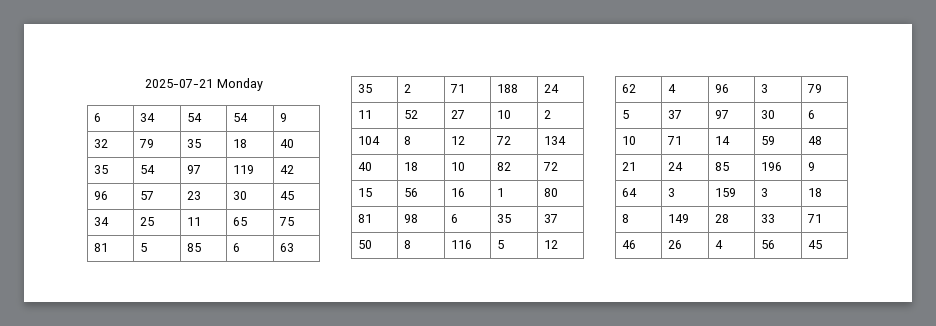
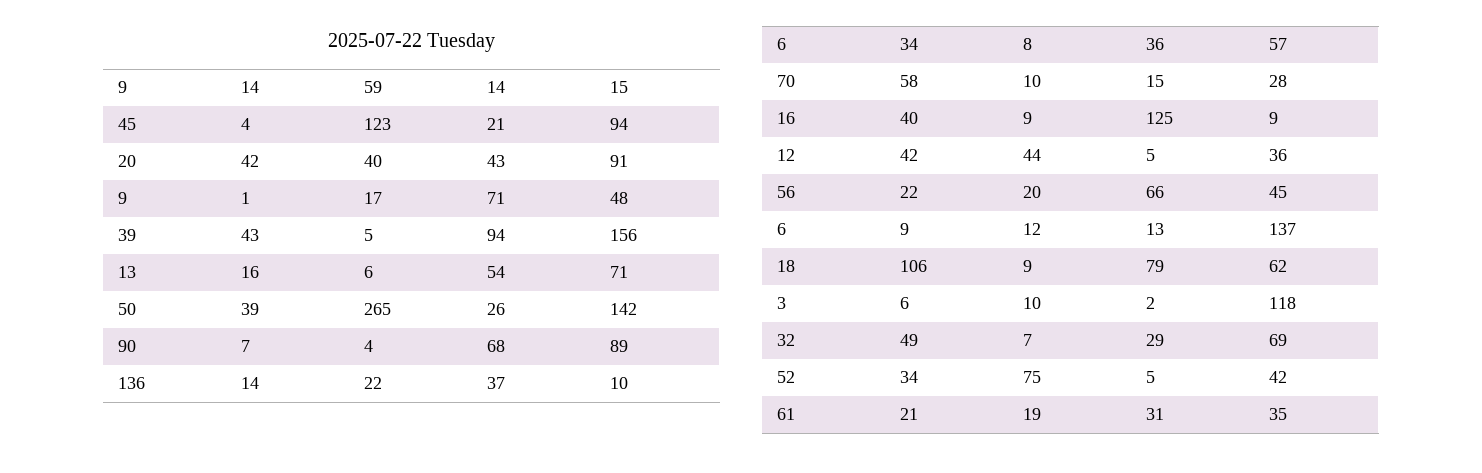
[145,78,263,91] [93,113,101,122] [139,113,155,122] [186,113,202,122] [232,113,248,122] [279,113,287,122] [93,139,108,148] [138,139,154,148] [186,139,201,148] [232,139,247,148] [279,139,294,148] [93,165,108,174] [139,165,155,174] [186,165,201,174] [232,165,254,174] [279,165,294,174] [93,191,108,200] [139,191,154,200] [186,191,201,200] [232,191,247,200] [279,191,294,200] [93,217,109,226] [139,217,154,226] [186,217,201,226] [232,217,247,226] [278,217,294,226] [93,243,108,252] [139,243,147,252] [186,243,201,252] [232,243,240,252] [279,243,294,252] [357,84,372,93] [403,84,411,93] [449,84,465,93] [496,84,518,93] [543,84,559,93] [357,110,372,119] [403,110,418,119] [450,110,465,119] [496,110,511,119] [543,110,551,119] [357,136,380,145] [403,136,411,145] [450,136,465,145] [495,136,511,145] [543,136,566,145] [357,162,372,171] [403,162,418,171] [450,162,465,171] [496,162,511,171] [542,162,558,171] [357,188,372,197] [403,188,418,197] [450,188,465,197] [496,188,504,197] [543,188,558,197] [357,214,372,223] [403,214,418,223] [450,214,458,223] [496,214,511,223] [543,214,558,223] [357,240,372,249] [403,240,411,249] [450,240,472,249] [496,240,504,249] [543,240,558,249] [621,84,636,93] [667,84,676,93] [714,84,729,93] [760,84,768,93] [806,84,822,93] [621,110,629,119] [667,110,682,119] [714,110,729,119] [760,110,775,119] [807,110,815,119] [621,136,636,145] [666,136,682,145] [714,136,730,145] [760,136,775,145] [807,136,822,145] [621,162,636,171] [667,162,683,171] [714,162,729,171] [760,162,782,171] [807,162,815,171] [621,188,637,197] [667,188,675,197] [714,188,736,197] [760,188,768,197] [807,188,822,197] [621,214,629,223] [667,214,689,223] [714,214,729,223] [760,214,775,223] [806,214,822,223] [621,240,636,249] [667,240,682,249] [714,240,723,249] [760,240,775,249] [807,240,822,249] 2025-07-21 Monday // 6 | 34 | 54 | 54 | 9 // 32 | 79 | 35 | 18 | 40 // 35 | 54 | 97 | 119 | 42 // 96 | 57 | 23 | 30 | 45 // 34 | 25 | 11 | 65 | 75 // 81 | 5 | 85 | 6 | 63 // 35 | 2 | 71 | 188 | 24 // 11 | 52 | 27 | 10 | 2 // 104 | 8 | 12 | 72 | 134 // 40 | 18 | 10 | 82 | 72 // 15 | 56 | 16 | 1 | 80 // 81 | 98 | 6 | 35 | 37 // 50 | 8 | 116 | 5 | 12 // 62 | 4 | 96 | 3 | 79 // 5 | 37 | 97 | 30 | 6 // 10 | 71 | 14 | 59 | 48 // 21 | 24 | 85 | 196 | 9 // 64 | 3 | 159 | 3 | 18 // 8 | 149 | 28 | 33 | 71 // 46 | 26 | 4 | 56 | 45 -> [327,33,496,52] [118,81,128,93] [241,81,260,93] [364,81,383,93] [487,81,506,93] [610,81,629,93] [118,118,137,130] [241,118,251,130] [364,118,392,130] [487,118,506,130] [610,118,629,130] [118,155,137,167] [241,155,260,167] [364,155,383,167] [487,155,506,167] [610,155,629,167] [118,192,128,204] [241,192,251,204] [364,192,383,204] [487,192,506,204] [610,192,629,204] [118,229,137,241] [241,229,260,241] [364,229,374,241] [487,229,506,241] [610,229,638,241] [118,266,137,278] [241,266,260,278] [364,266,374,278] [487,266,506,278] [610,266,629,278] [118,303,137,315] [241,303,260,315] [364,303,392,315] [487,303,506,315] [610,303,638,315] [118,340,137,352] [241,340,251,352] [364,340,374,352] [487,340,506,352] [610,340,629,352] [118,377,146,389] [241,377,260,389] [364,377,383,389] [487,377,506,389] [610,377,629,389] [777,38,787,50] [900,38,919,50] [1023,38,1033,50] [1146,38,1165,50] [1269,38,1288,50] [777,75,796,87] [900,75,919,87] [1023,75,1042,87] [1146,75,1165,87] [1269,75,1288,87] [777,112,796,124] [900,112,919,124] [1023,112,1033,124] [1146,112,1174,124] [1269,112,1279,124] [777,149,796,161] [900,149,919,161] [1023,149,1042,161] [1146,149,1156,161] [1269,149,1288,161] [777,186,796,198] [900,186,919,198] [1023,186,1042,198] [1146,186,1165,198] [1269,186,1288,198] [777,223,787,235] [900,223,910,235] [1023,223,1042,235] [1146,223,1165,235] [1269,223,1297,235] [777,260,796,272] [900,260,928,272] [1023,260,1033,272] [1146,260,1165,272] [1269,260,1288,272] [777,297,787,309] [900,297,910,309] [1023,297,1042,309] [1146,297,1156,309] [1269,297,1297,309] [777,334,796,346] [900,334,919,346] [1023,334,1033,346] [1146,334,1165,346] [1269,334,1288,346] [777,371,796,383] [900,371,919,383] [1023,371,1042,383] [1146,371,1156,383] [1269,371,1288,383] [777,408,796,420] [900,408,919,420] [1023,408,1042,420] [1146,408,1165,420] [1269,408,1288,420] 2025-07-22 Tuesday // 9 | 14 | 59 | 14 | 15 // 45 | 4 | 123 | 21 | 94 // 20 | 42 | 40 | 43 | 91 // 9 | 1 | 17 | 71 | 48 // 39 | 43 | 5 | 94 | 156 // 13 | 16 | 6 | 54 | 71 // 50 | 39 | 265 | 26 | 142 // 90 | 7 | 4 | 68 | 89 // 136 | 14 | 22 | 37 | 10 // 6 | 34 | 8 | 36 | 57 // 70 | 58 | 10 | 15 | 28 // 16 | 40 | 9 | 125 | 9 // 12 | 42 | 44 | 5 | 36 // 56 | 22 | 20 | 66 | 45 // 6 | 9 | 12 | 13 | 137 // 18 | 106 | 9 | 79 | 62 // 3 | 6 | 10 | 2 | 118 // 32 | 49 | 7 | 29 | 69 // 52 | 34 | 75 | 5 | 42 // 61 | 21 | 19 | 31 | 35

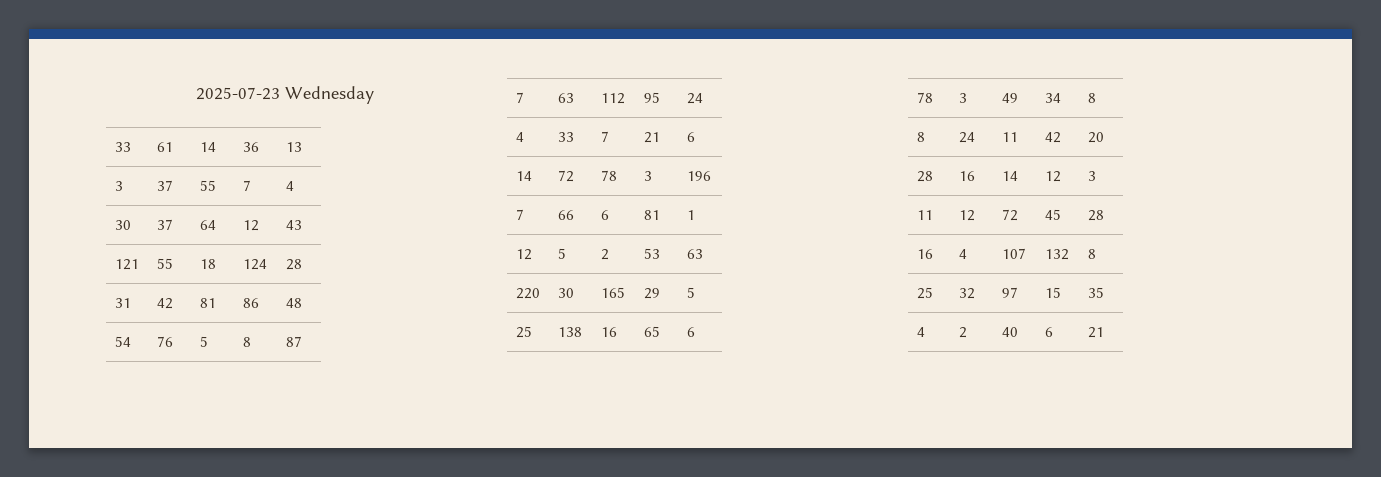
[327,33,496,52] [118,81,128,93] [241,81,260,93] [364,81,383,93] [487,81,506,93] [610,81,629,93] [118,118,137,130] [241,118,251,130] [364,118,392,130] [487,118,506,130] [610,118,629,130] [118,155,137,167] [241,155,260,167] [364,155,383,167] [487,155,506,167] [610,155,629,167] [118,192,128,204] [241,192,251,204] [364,192,383,204] [487,192,506,204] [610,192,629,204] [118,229,137,241] [241,229,260,241] [364,229,374,241] [487,229,506,241] [610,229,638,241] [118,266,137,278] [241,266,260,278] [364,266,374,278] [487,266,506,278] [610,266,629,278] [118,303,137,315] [241,303,260,315] [364,303,392,315] [487,303,506,315] [610,303,638,315] [118,340,137,352] [241,340,251,352] [364,340,374,352] [487,340,506,352] [610,340,629,352] [118,377,146,389] [241,377,260,389] [364,377,383,389] [487,377,506,389] [610,377,629,389] [777,38,787,50] [900,38,919,50] [1023,38,1033,50] [1146,38,1165,50] [1269,38,1288,50] [777,75,796,87] [900,75,919,87] [1023,75,1042,87] [1146,75,1165,87] [1269,75,1288,87] [777,112,796,124] [900,112,919,124] [1023,112,1033,124] [1146,112,1174,124] [1269,112,1279,124] [777,149,796,161] [900,149,919,161] [1023,149,1042,161] [1146,149,1156,161] [1269,149,1288,161] [777,186,796,198] [900,186,919,198] [1023,186,1042,198] [1146,186,1165,198] [1269,186,1288,198] [777,223,787,235] [900,223,910,235] [1023,223,1042,235] [1146,223,1165,235] [1269,223,1297,235] [777,260,796,272] [900,260,928,272] [1023,260,1033,272] [1146,260,1165,272] [1269,260,1288,272] [777,297,787,309] [900,297,910,309] [1023,297,1042,309] [1146,297,1156,309] [1269,297,1297,309] [777,334,796,346] [900,334,919,346] [1023,334,1033,346] [1146,334,1165,346] [1269,334,1288,346] [777,371,796,383] [900,371,919,383] [1023,371,1042,383] [1146,371,1156,383] [1269,371,1288,383] [777,408,796,420] [900,408,919,420] [1023,408,1042,420] [1146,408,1165,420] [1269,408,1288,420] 2025-07-22 Tuesday // 9 | 14 | 59 | 14 | 15 // 45 | 4 | 123 | 21 | 94 // 20 | 42 | 40 | 43 | 91 // 9 | 1 | 17 | 71 | 48 // 39 | 43 | 5 | 94 | 156 // 13 | 16 | 6 | 54 | 71 // 50 | 39 | 265 | 26 | 142 // 90 | 7 | 4 | 68 | 89 // 136 | 14 | 22 | 37 | 10 // 6 | 34 | 8 | 36 | 57 // 70 | 58 | 10 | 15 | 28 // 16 | 40 | 9 | 125 | 9 // 12 | 42 | 44 | 5 | 36 // 56 | 22 | 20 | 66 | 45 // 6 | 9 | 12 | 13 | 137 // 18 | 106 | 9 | 79 | 62 // 3 | 6 | 10 | 2 | 118 // 32 | 49 | 7 | 29 | 69 // 52 | 34 | 75 | 5 | 42 // 61 | 21 | 19 | 31 | 35 -> [195,86,374,104] [114,142,131,152] [156,142,173,152] [199,142,216,152] [242,142,259,152] [285,142,302,152] [114,181,123,191] [156,180,173,191] [199,180,216,191] [242,180,251,191] [285,181,294,191] [114,220,131,230] [156,219,173,230] [199,220,216,230] [242,220,259,231] [285,220,302,230] [114,259,139,270] [156,258,173,269] [199,259,216,269] [242,259,267,270] [285,259,302,270] [114,298,131,308] [156,298,173,309] [199,298,216,308] [242,298,259,308] [285,298,302,308] [114,336,131,347] [156,336,173,347] [199,336,208,347] [242,337,251,347] [285,336,302,347] [515,92,524,103] [557,93,574,103] [600,93,625,104] [643,92,660,103] [686,93,703,104] [515,132,524,142] [557,132,574,142] [600,131,609,142] [643,132,660,143] [686,132,695,142] [515,171,532,181] [557,170,574,182] [600,170,617,181] [643,171,652,181] [686,171,711,181] [515,209,524,220] [557,210,574,220] [600,210,609,220] [643,210,660,220] [686,210,695,220] [515,249,532,260] [557,248,566,259] [600,249,609,260] [643,248,660,259] [686,249,703,259] [515,288,540,299] [557,288,574,298] [600,287,625,298] [643,288,660,299] [686,287,695,298] [515,326,532,338] [557,327,582,337] [600,327,617,337] [643,326,660,337] [686,327,695,337] [916,92,933,103] [958,93,967,103] [1001,93,1018,103] [1044,93,1061,103] [1087,93,1096,103] [916,132,925,142] [958,132,975,143] [1001,132,1018,142] [1044,132,1061,143] [1087,132,1104,143] [916,171,933,182] [958,171,975,181] [1001,171,1018,181] [1044,171,1061,182] [1087,171,1096,181] [916,210,933,220] [958,210,975,221] [1001,209,1018,221] [1044,209,1061,220] [1087,210,1104,221] [916,249,933,259] [958,249,967,259] [1001,248,1026,259] [1044,249,1069,260] [1087,249,1096,259] [916,287,933,299] [958,288,975,299] [1001,287,1018,298] [1044,287,1061,298] [1087,287,1104,298] [916,327,925,337] [958,327,967,338] [1001,327,1018,337] [1044,327,1053,337] [1087,327,1104,338] 2025-07-23 Wednesday // 33 | 61 | 14 | 36 | 13 // 3 | 37 | 55 | 7 | 4 // 30 | 37 | 64 | 12 | 43 // 121 | 55 | 18 | 124 | 28 // 31 | 42 | 81 | 86 | 48 // 54 | 76 | 5 | 8 | 87 // 7 | 63 | 112 | 95 | 24 // 4 | 33 | 7 | 21 | 6 // 14 | 72 | 78 | 3 | 196 // 7 | 66 | 6 | 81 | 1 // 12 | 5 | 2 | 53 | 63 // 220 | 30 | 165 | 29 | 5 // 25 | 138 | 16 | 65 | 6 // 78 | 3 | 49 | 34 | 8 // 8 | 24 | 11 | 42 | 20 // 28 | 16 | 14 | 12 | 3 // 11 | 12 | 72 | 45 | 28 // 16 | 4 | 107 | 132 | 8 // 25 | 32 | 97 | 15 | 35 // 4 | 2 | 40 | 6 | 21

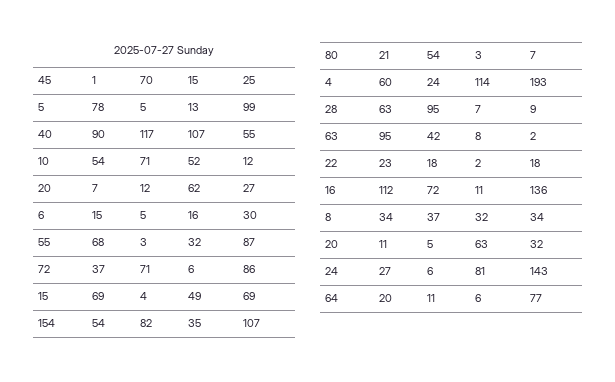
[195,86,374,104] [114,142,131,152] [156,142,173,152] [199,142,216,152] [242,142,259,152] [285,142,302,152] [114,181,123,191] [156,180,173,191] [199,180,216,191] [242,180,251,191] [285,181,294,191] [114,220,131,230] [156,219,173,230] [199,220,216,230] [242,220,259,231] [285,220,302,230] [114,259,139,270] [156,258,173,269] [199,259,216,269] [242,259,267,270] [285,259,302,270] [114,298,131,308] [156,298,173,309] [199,298,216,308] [242,298,259,308] [285,298,302,308] [114,336,131,347] [156,336,173,347] [199,336,208,347] [242,337,251,347] [285,336,302,347] [515,92,524,103] [557,93,574,103] [600,93,625,104] [643,92,660,103] [686,93,703,104] [515,132,524,142] [557,132,574,142] [600,131,609,142] [643,132,660,143] [686,132,695,142] [515,171,532,181] [557,170,574,182] [600,170,617,181] [643,171,652,181] [686,171,711,181] [515,209,524,220] [557,210,574,220] [600,210,609,220] [643,210,660,220] [686,210,695,220] [515,249,532,260] [557,248,566,259] [600,249,609,260] [643,248,660,259] [686,249,703,259] [515,288,540,299] [557,288,574,298] [600,287,625,298] [643,288,660,299] [686,287,695,298] [515,326,532,338] [557,327,582,337] [600,327,617,337] [643,326,660,337] [686,327,695,337] [916,92,933,103] [958,93,967,103] [1001,93,1018,103] [1044,93,1061,103] [1087,93,1096,103] [916,132,925,142] [958,132,975,143] [1001,132,1018,142] [1044,132,1061,143] [1087,132,1104,143] [916,171,933,182] [958,171,975,181] [1001,171,1018,181] [1044,171,1061,182] [1087,171,1096,181] [916,210,933,220] [958,210,975,221] [1001,209,1018,221] [1044,209,1061,220] [1087,210,1104,221] [916,249,933,259] [958,249,967,259] [1001,248,1026,259] [1044,249,1069,260] [1087,249,1096,259] [916,287,933,299] [958,288,975,299] [1001,287,1018,298] [1044,287,1061,298] [1087,287,1104,298] [916,327,925,337] [958,327,967,338] [1001,327,1018,337] [1044,327,1053,337] [1087,327,1104,338] 2025-07-23 Wednesday // 33 | 61 | 14 | 36 | 13 // 3 | 37 | 55 | 7 | 4 // 30 | 37 | 64 | 12 | 43 // 121 | 55 | 18 | 124 | 28 // 31 | 42 | 81 | 86 | 48 // 54 | 76 | 5 | 8 | 87 // 7 | 63 | 112 | 95 | 24 // 4 | 33 | 7 | 21 | 6 // 14 | 72 | 78 | 3 | 196 // 7 | 66 | 6 | 81 | 1 // 12 | 5 | 2 | 53 | 63 // 220 | 30 | 165 | 29 | 5 // 25 | 138 | 16 | 65 | 6 // 78 | 3 | 49 | 34 | 8 // 8 | 24 | 11 | 42 | 20 // 28 | 16 | 14 | 12 | 3 // 11 | 12 | 72 | 45 | 28 // 16 | 4 | 107 | 132 | 8 // 25 | 32 | 97 | 15 | 35 // 4 | 2 | 40 | 6 | 21 -> [114,46,214,56] [38,76,52,84] [92,76,97,84] [140,76,154,84] [188,76,199,84] [243,76,256,84] [38,103,45,111] [92,103,105,111] [140,103,147,111] [188,103,200,111] [243,103,256,111] [38,130,53,138] [92,130,106,138] [140,130,155,138] [188,130,206,138] [243,130,256,138] [38,157,50,165] [92,157,106,165] [140,157,151,165] [188,157,201,165] [243,157,254,165] [38,184,52,192] [92,184,99,192] [140,184,151,192] [188,184,201,192] [243,184,256,192] [38,211,45,219] [92,211,103,219] [140,211,147,219] [188,211,199,219] [243,211,258,219] [38,238,51,246] [92,238,105,246] [140,238,148,246] [188,238,202,246] [243,238,256,246] [38,265,51,273] [92,265,106,273] [140,265,151,273] [188,265,195,273] [243,265,256,273] [38,292,49,300] [92,292,105,300] [140,292,148,300] [188,292,202,300] [243,292,256,300] [38,319,56,327] [92,319,106,327] [140,319,153,327] [188,319,202,327] [243,319,261,327] [325,51,339,59] [379,51,390,59] [427,51,441,59] [475,51,483,59] [530,51,537,59] [325,78,333,86] [379,78,393,86] [427,78,441,86] [475,78,491,86] [530,78,548,86] [325,105,338,113] [379,105,393,113] [427,105,440,113] [475,105,482,113] [530,105,537,113] [325,132,339,140] [379,132,392,140] [427,132,441,140] [475,132,482,140] [530,132,537,140] [325,159,338,167] [379,159,393,167] [427,159,438,167] [475,159,482,167] [530,159,541,167] [325,186,336,194] [379,186,394,194] [427,186,440,194] [475,186,484,194] [530,186,548,194] [325,213,332,221] [379,213,394,221] [427,213,441,221] [475,213,489,221] [530,213,545,221] [325,240,339,248] [379,240,388,248] [427,240,434,248] [475,240,489,248] [530,240,544,248] [325,267,339,275] [379,267,392,275] [427,267,434,275] [475,267,486,275] [530,267,549,275] [325,294,339,302] [379,294,393,302] [427,294,436,302] [475,294,482,302] [530,294,543,302] 2025-07-27 Sunday // 45 | 1 | 70 | 15 | 25 // 5 | 78 | 5 | 13 | 99 // 40 | 90 | 117 | 107 | 55 // 10 | 54 | 71 | 52 | 12 // 20 | 7 | 12 | 62 | 27 // 6 | 15 | 5 | 16 | 30 // 55 | 68 | 3 | 32 | 87 // 72 | 37 | 71 | 6 | 86 // 15 | 69 | 4 | 49 | 69 // 154 | 54 | 82 | 35 | 107 // 80 | 21 | 54 | 3 | 7 // 4 | 60 | 24 | 114 | 193 // 28 | 63 | 95 | 7 | 9 // 63 | 95 | 42 | 8 | 2 // 22 | 23 | 18 | 2 | 18 // 16 | 112 | 72 | 11 | 136 // 8 | 34 | 37 | 32 | 34 // 20 | 11 | 5 | 63 | 32 // 24 | 27 | 6 | 81 | 143 // 64 | 20 | 11 | 6 | 77

